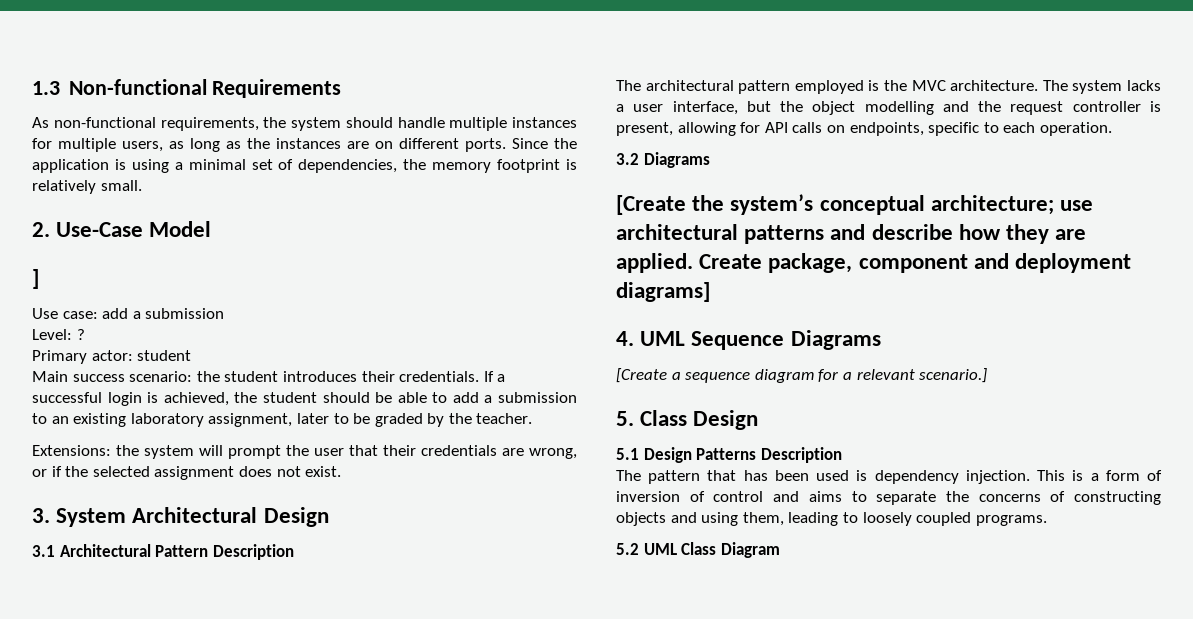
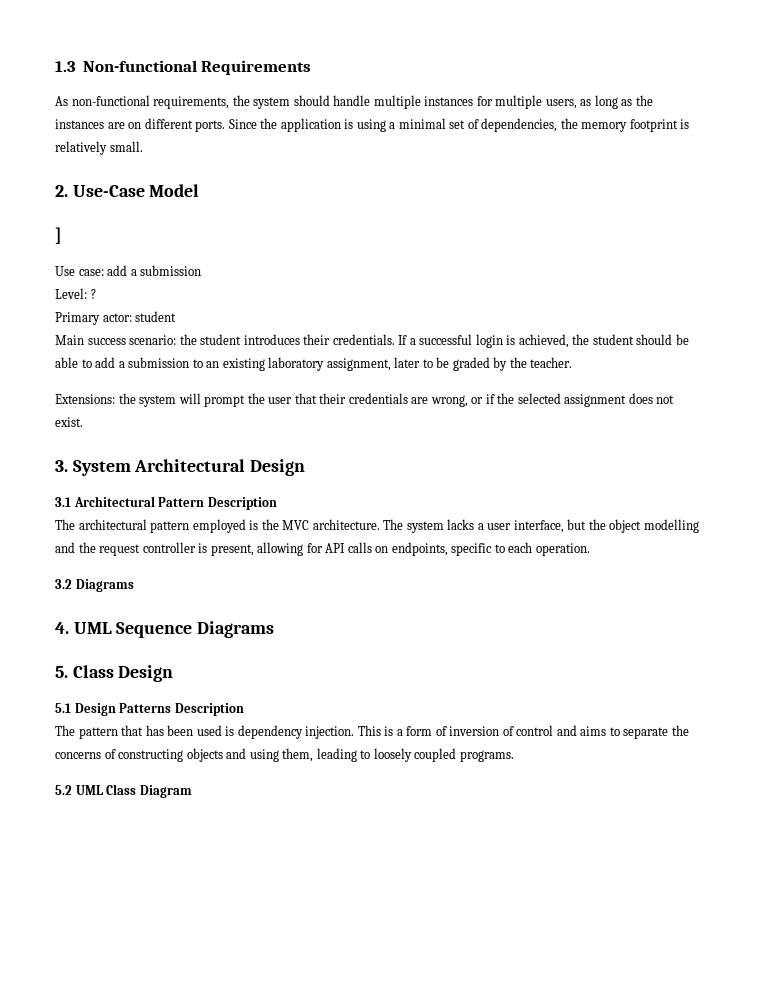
[616,194,1094,215] [616,224,1087,244] [616,253,1132,273] [616,282,710,302] [616,330,881,350] [616,368,988,383] [Create the system’s conceptual architecture; use architectural patterns and describe how they are applied. Create package, component and deployment diagrams] // 4. UML Sequence Diagrams // [Create a sequence diagram for a relevant scenario.] -> [55,621,275,638] 4. UML Sequence Diagrams

